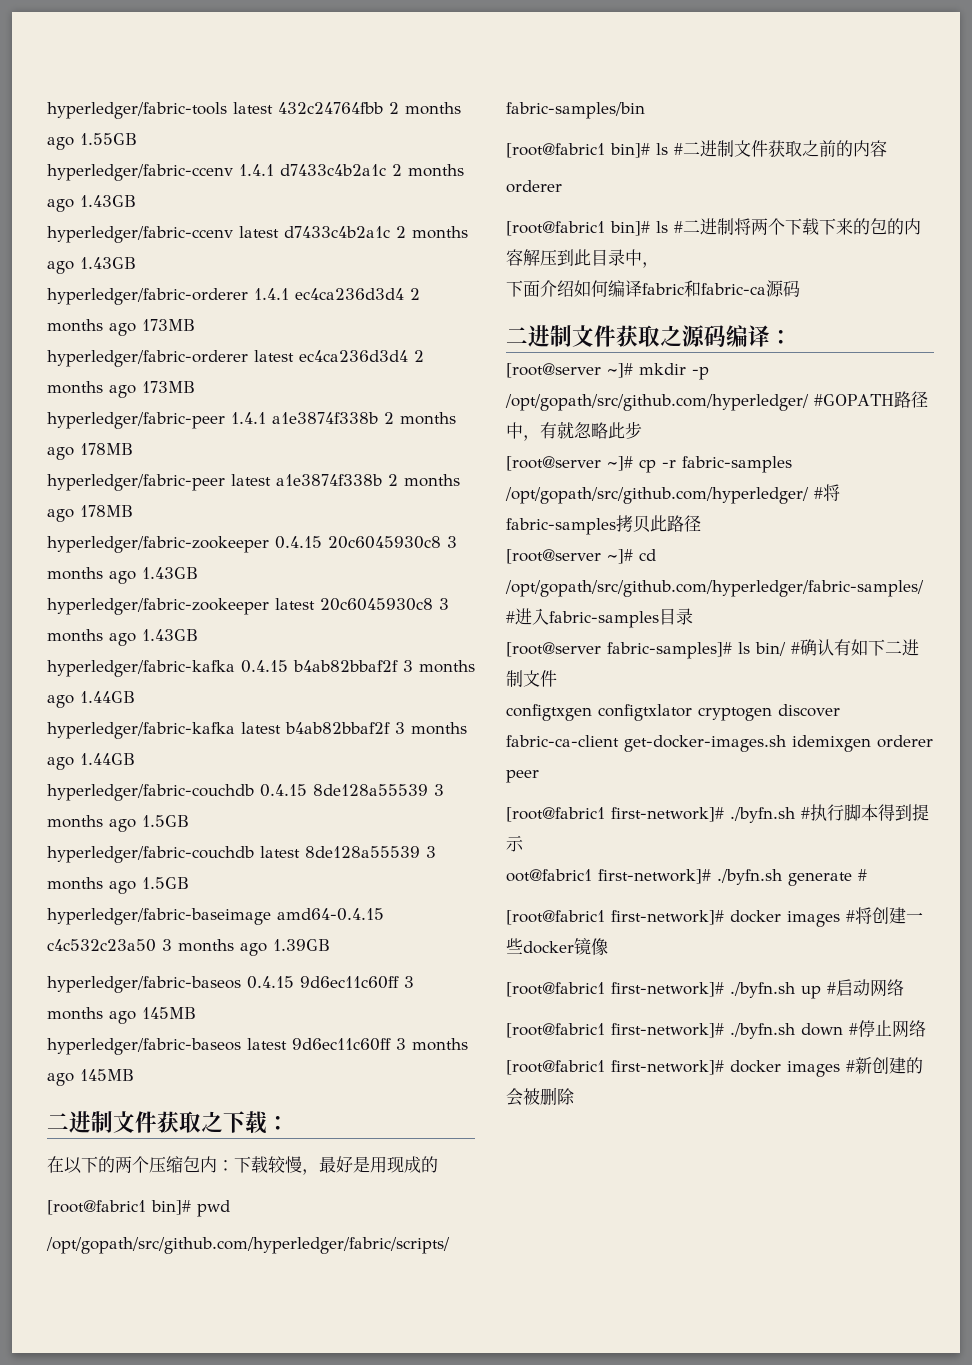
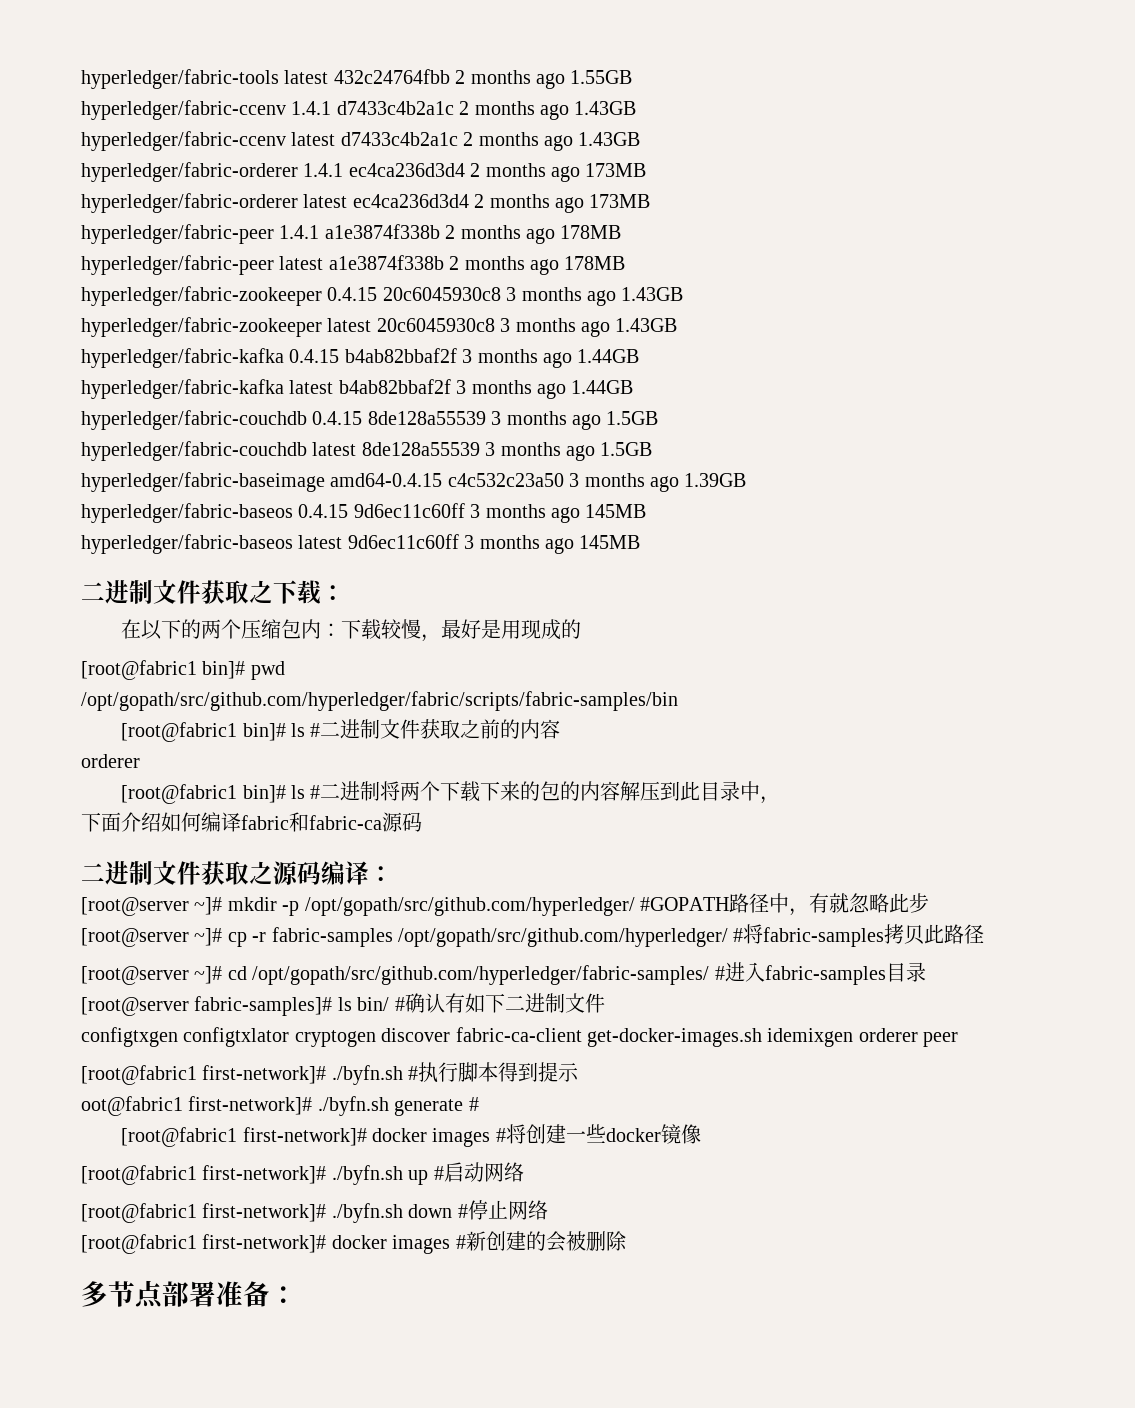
(575, 1096) none -> [81,1280,297,1309] // 多节点部署准备：

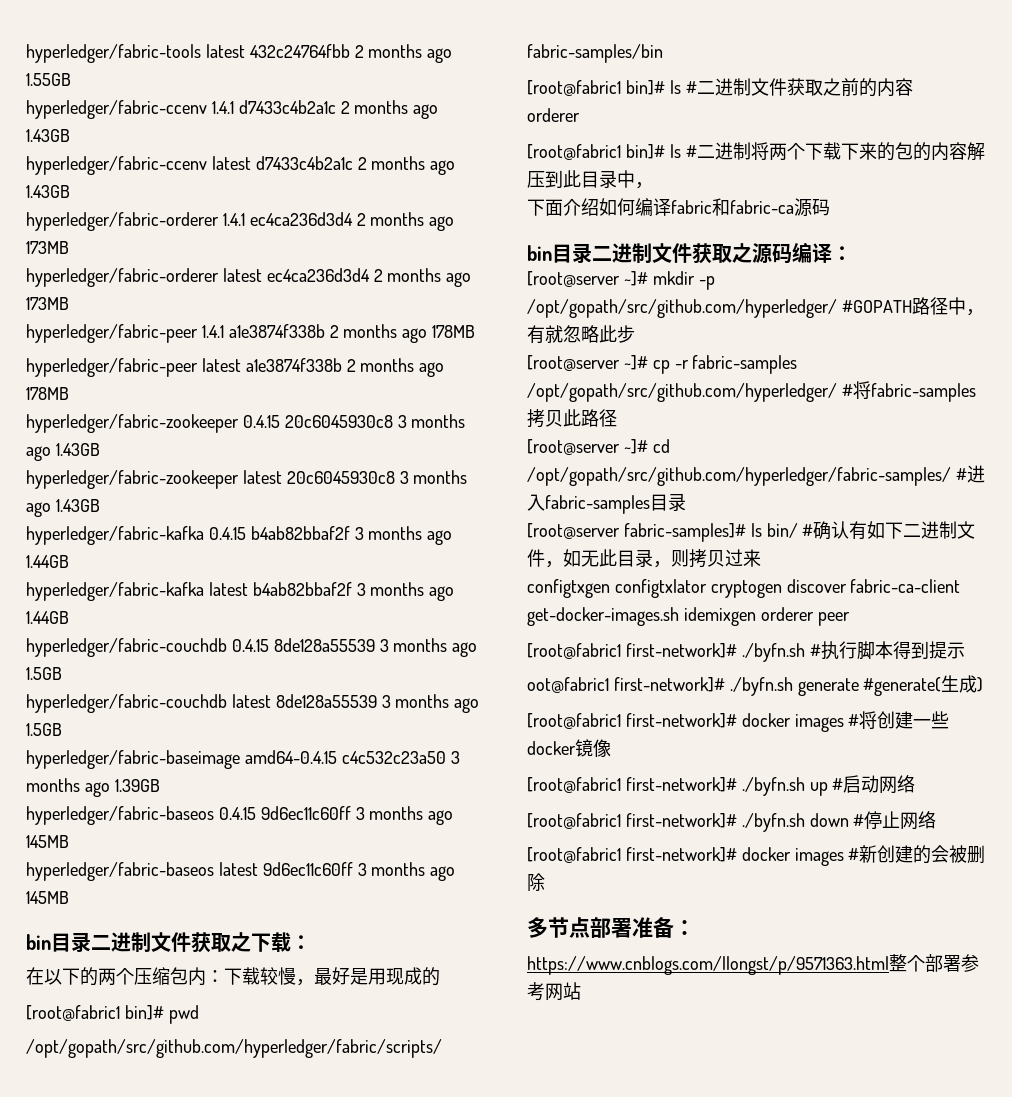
(641, 542) none -> [26,932,91,953] bin目录
(422, 822) none -> [527,243,592,264] bin目录
(605, 1003) none -> [545,549,761,568] ，如无此目录，则拷贝过来
[468,1097,479,1111] # -> [863,675,984,696] #generate(生成)
(297, 1295) none -> [527,954,979,975] [527,982,581,1001] // https://www.cnblogs.com/llongst/p/9571363.html整个部署参考网站

